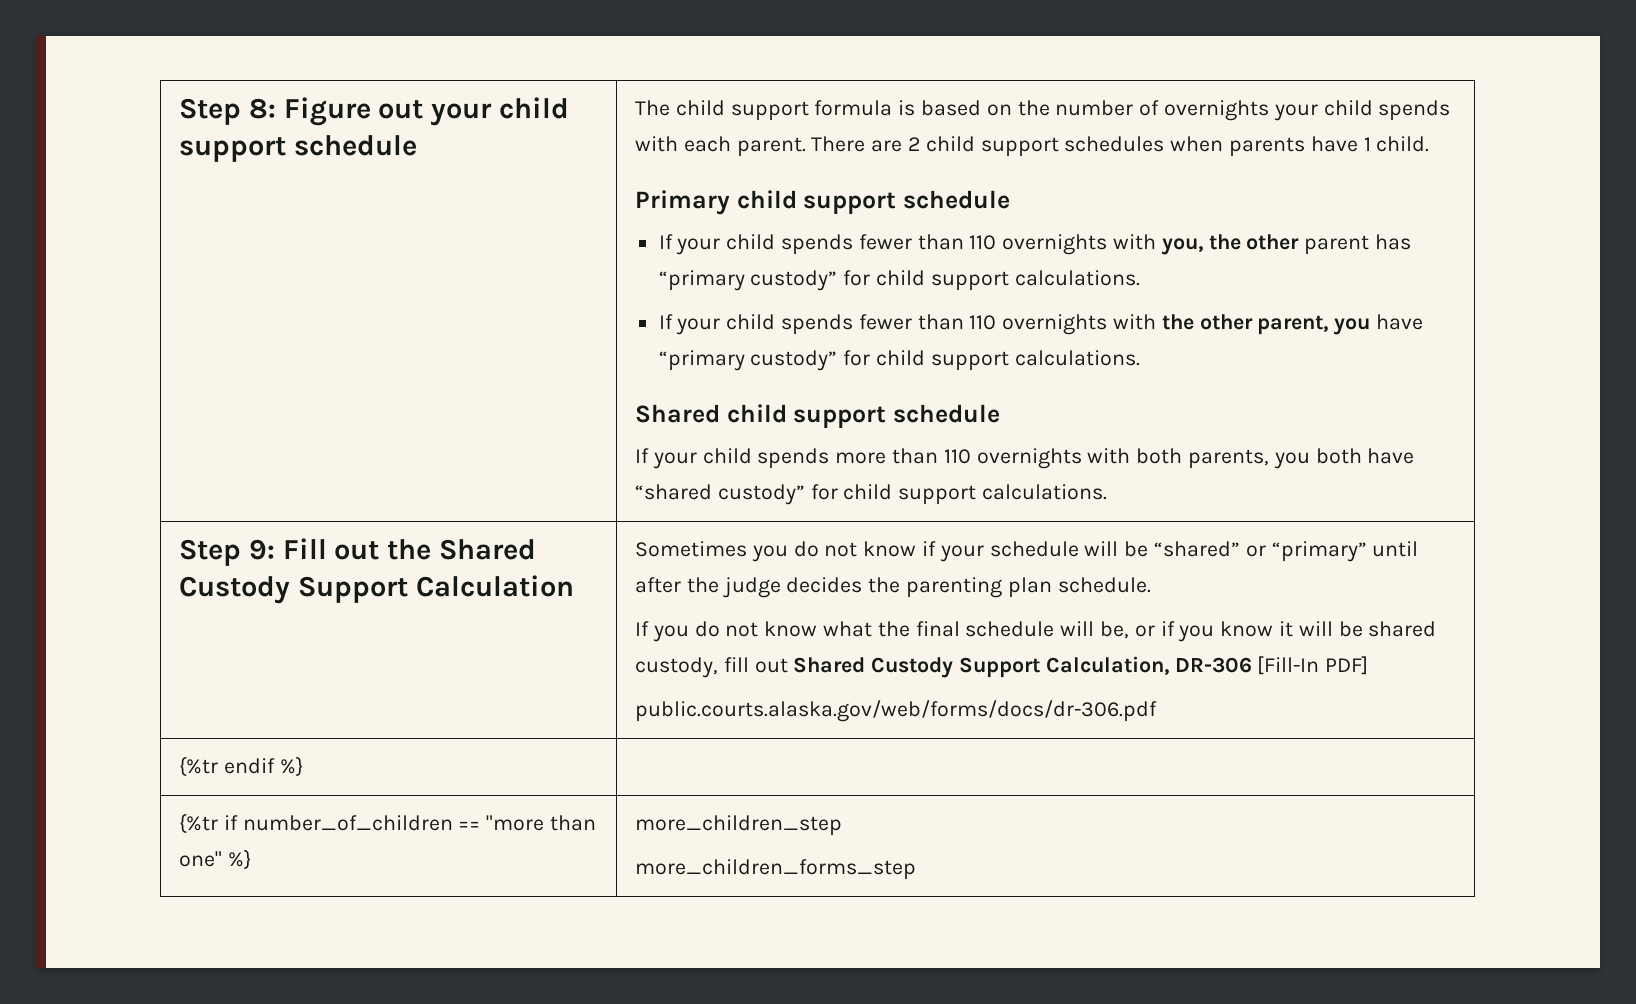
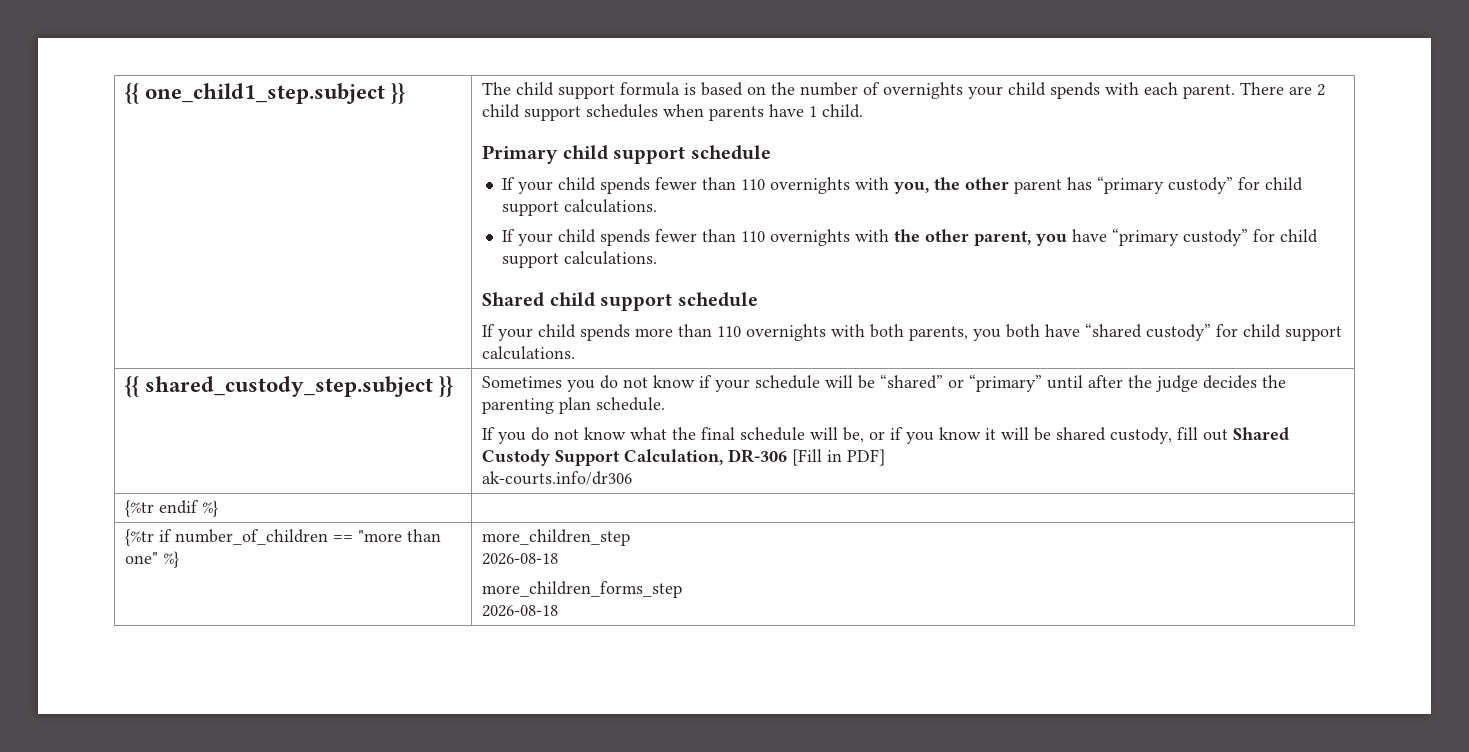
[178,97,570,126] [178,135,417,162] Step 8: Figure out your child support schedule -> [125,83,406,104] {{ one_child1_step.subject }}
[178,538,537,566] [178,575,574,604] Step 9: Fill out the Shared Custody Support Calculation -> [125,376,454,397] {{ shared_custody_step.subject }}
[1257,656,1320,675] [Fill-In -> [792,449,843,466] [Fill in
[634,700,1157,722] public.courts.alaska.gov/web/forms/docs/dr-306.pdf -> [482,471,633,485] ak-courts.info/dr306
(842, 825) none -> [482,553,559,565] // 2026-08-18
(916, 869) none -> [482,605,559,617] // 2026-08-18

